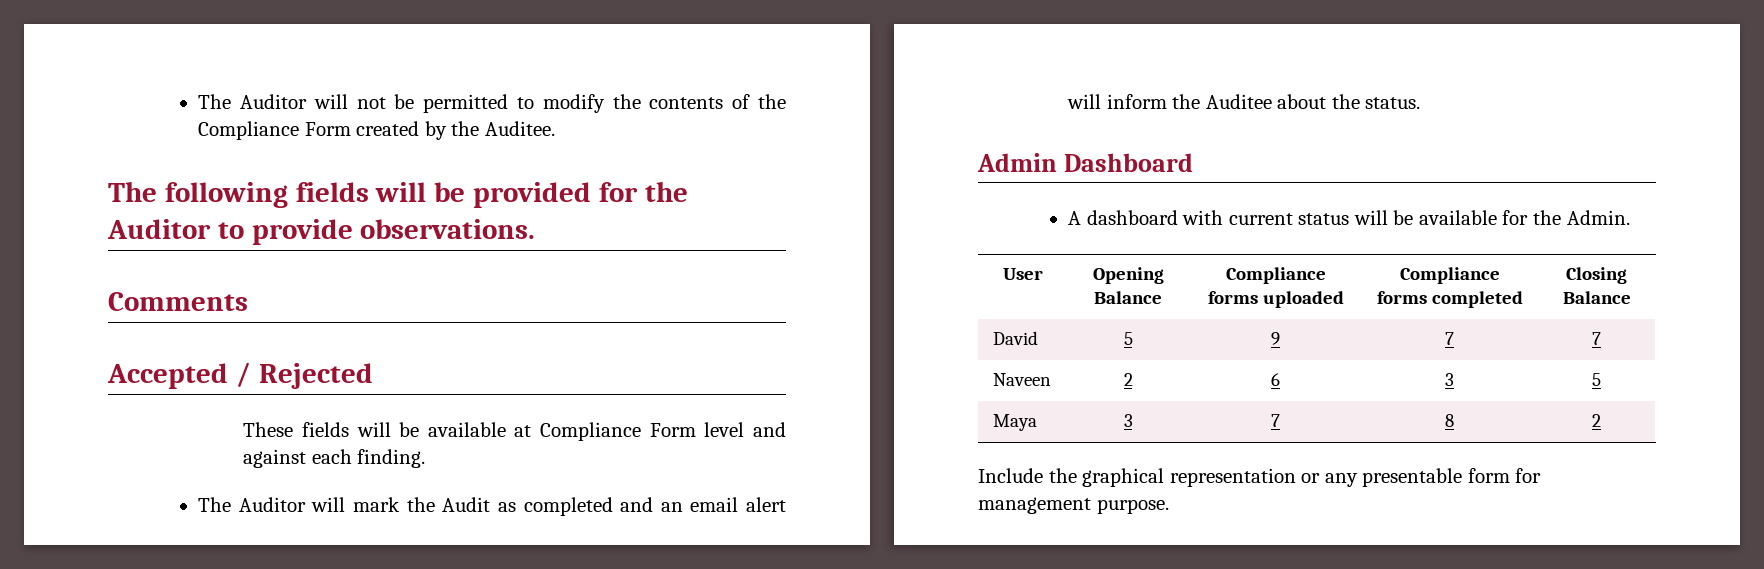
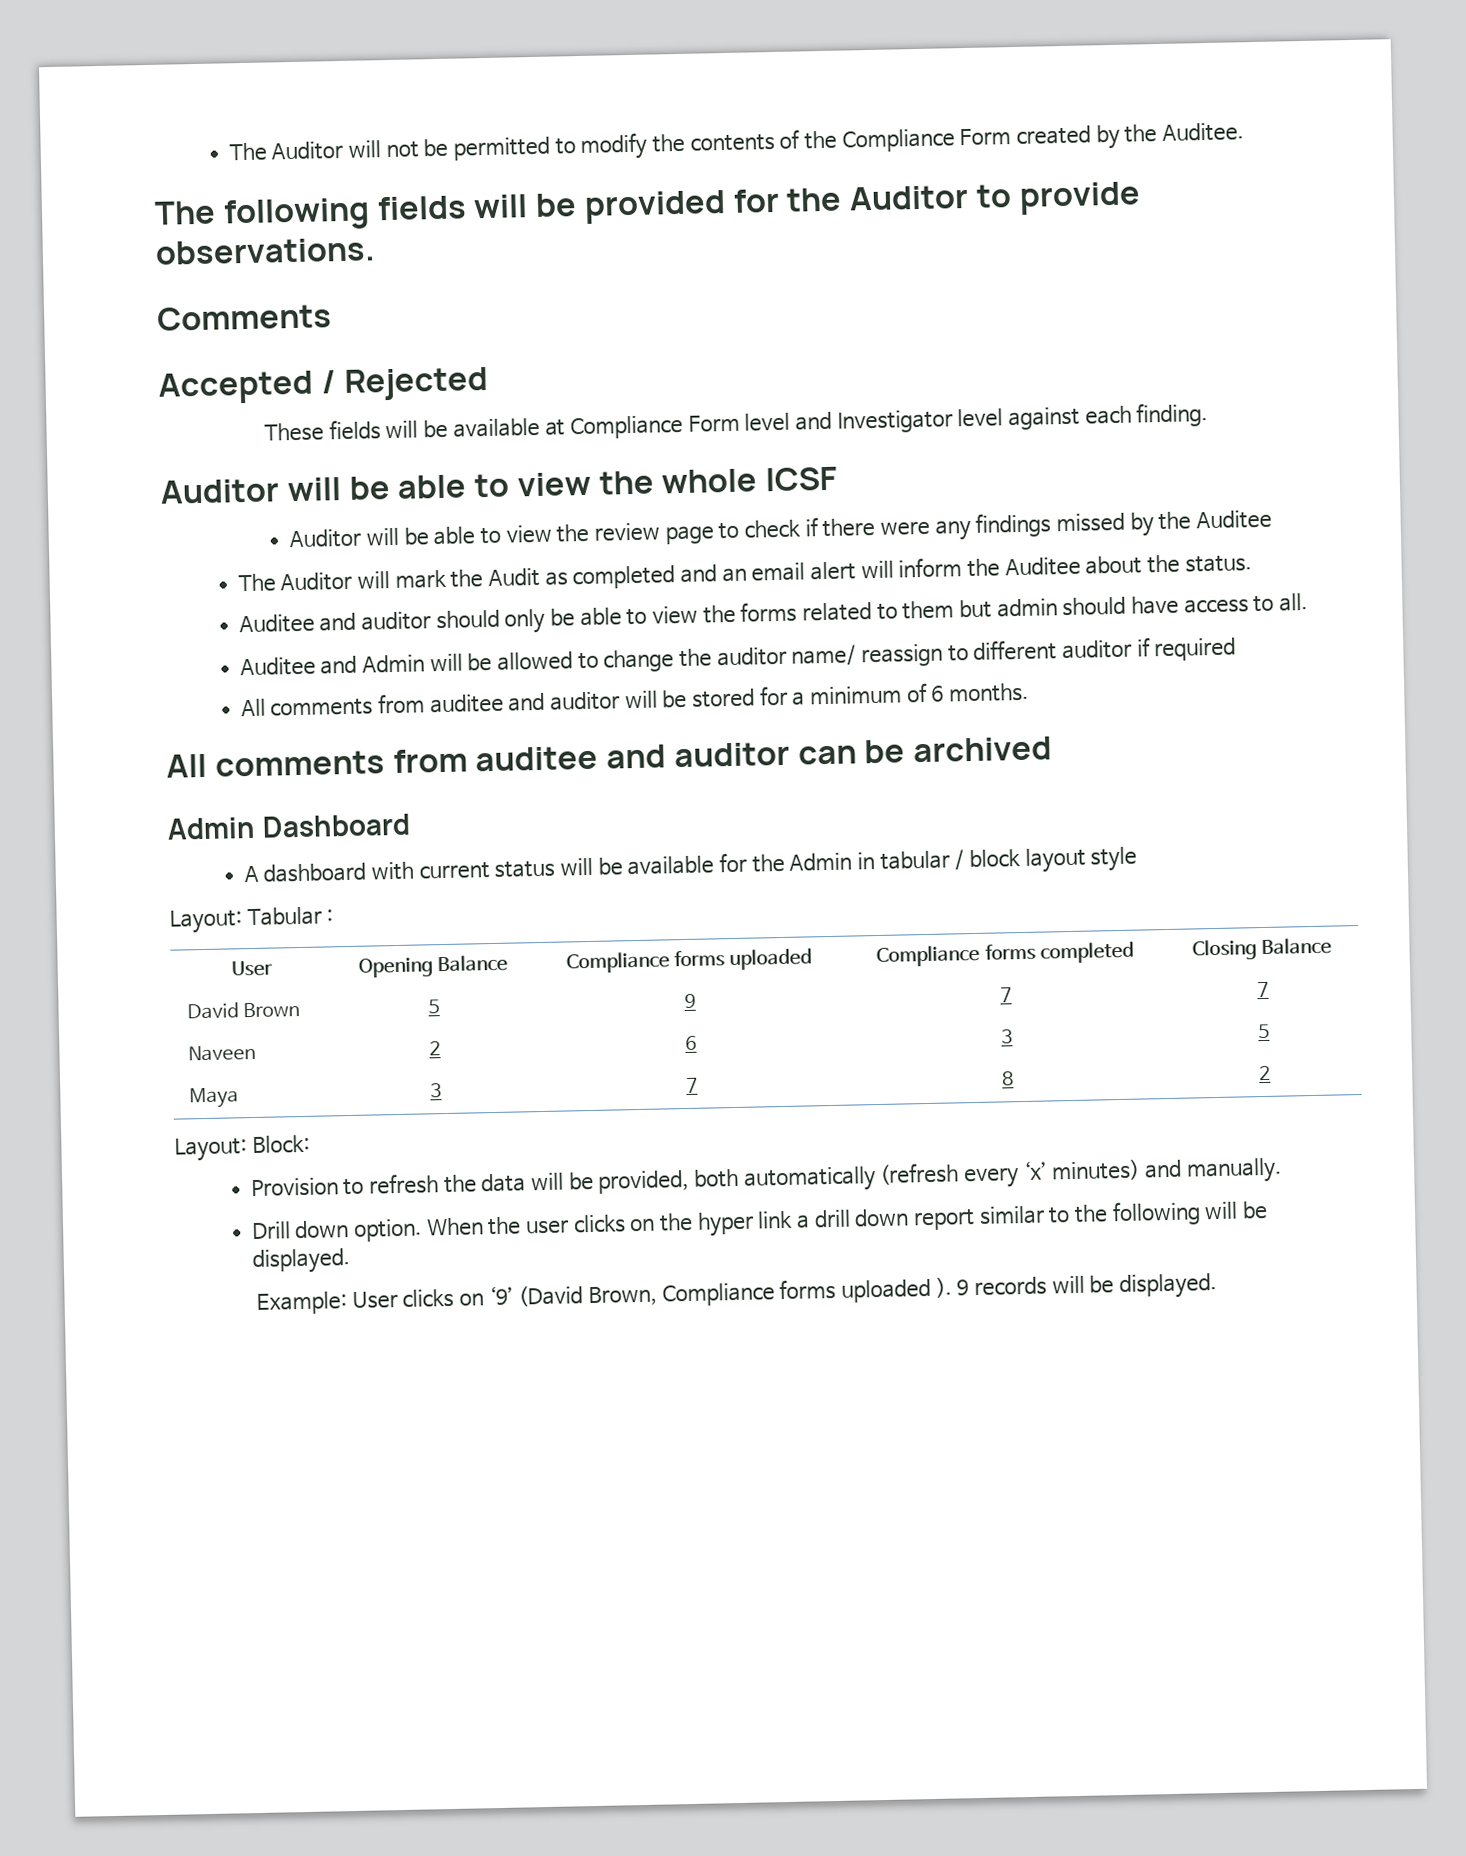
(786, 429) none -> [836,408,1004,434] Investigator level
(426, 458) none -> [160,466,838,504] [289,509,1272,549] // Auditor will be able to view the whole ICSF // Auditor will be able to view the review page to check if there were any findings missed by the Auditee
(1421, 103) none -> [238,593,1308,634] [239,637,1237,677] [240,682,1029,717] [166,736,1053,778] // Auditee and auditor should only be able to view the forms related to them but admin should have access to all. // Auditee and Admin will be allowed to change the auditor name/ reassign to different auditor if required // All comments from auditee and auditor will be stored for a minimum of 6 months. // All comments from auditee and auditor can be archived
[1566,210,1630,225] Admin. -> [789,846,1138,873] [169,906,334,934] Admin in tabular / block layout style // Layout: Tabular :
(1038, 338) none -> [242,1002,300,1018] Brown
[978,468,1542,487] [978,497,1169,514] Include the graphical representation or any presentable form for management purpose. -> [174,1134,310,1162] [250,1157,1282,1198] [251,1200,1269,1242] [251,1248,351,1275] [255,1273,1217,1315] Layout: Block: // Provision to refresh the data will be provided, both automatically (refresh every ‘x’ minutes) and manually. // Drill down option. When the user clicks on the hyper link a drill down report similar to the following will be displayed. // Example: User clicks on ‘9’ (David Brown, Compliance forms uploaded ). 9 records will be displayed.

